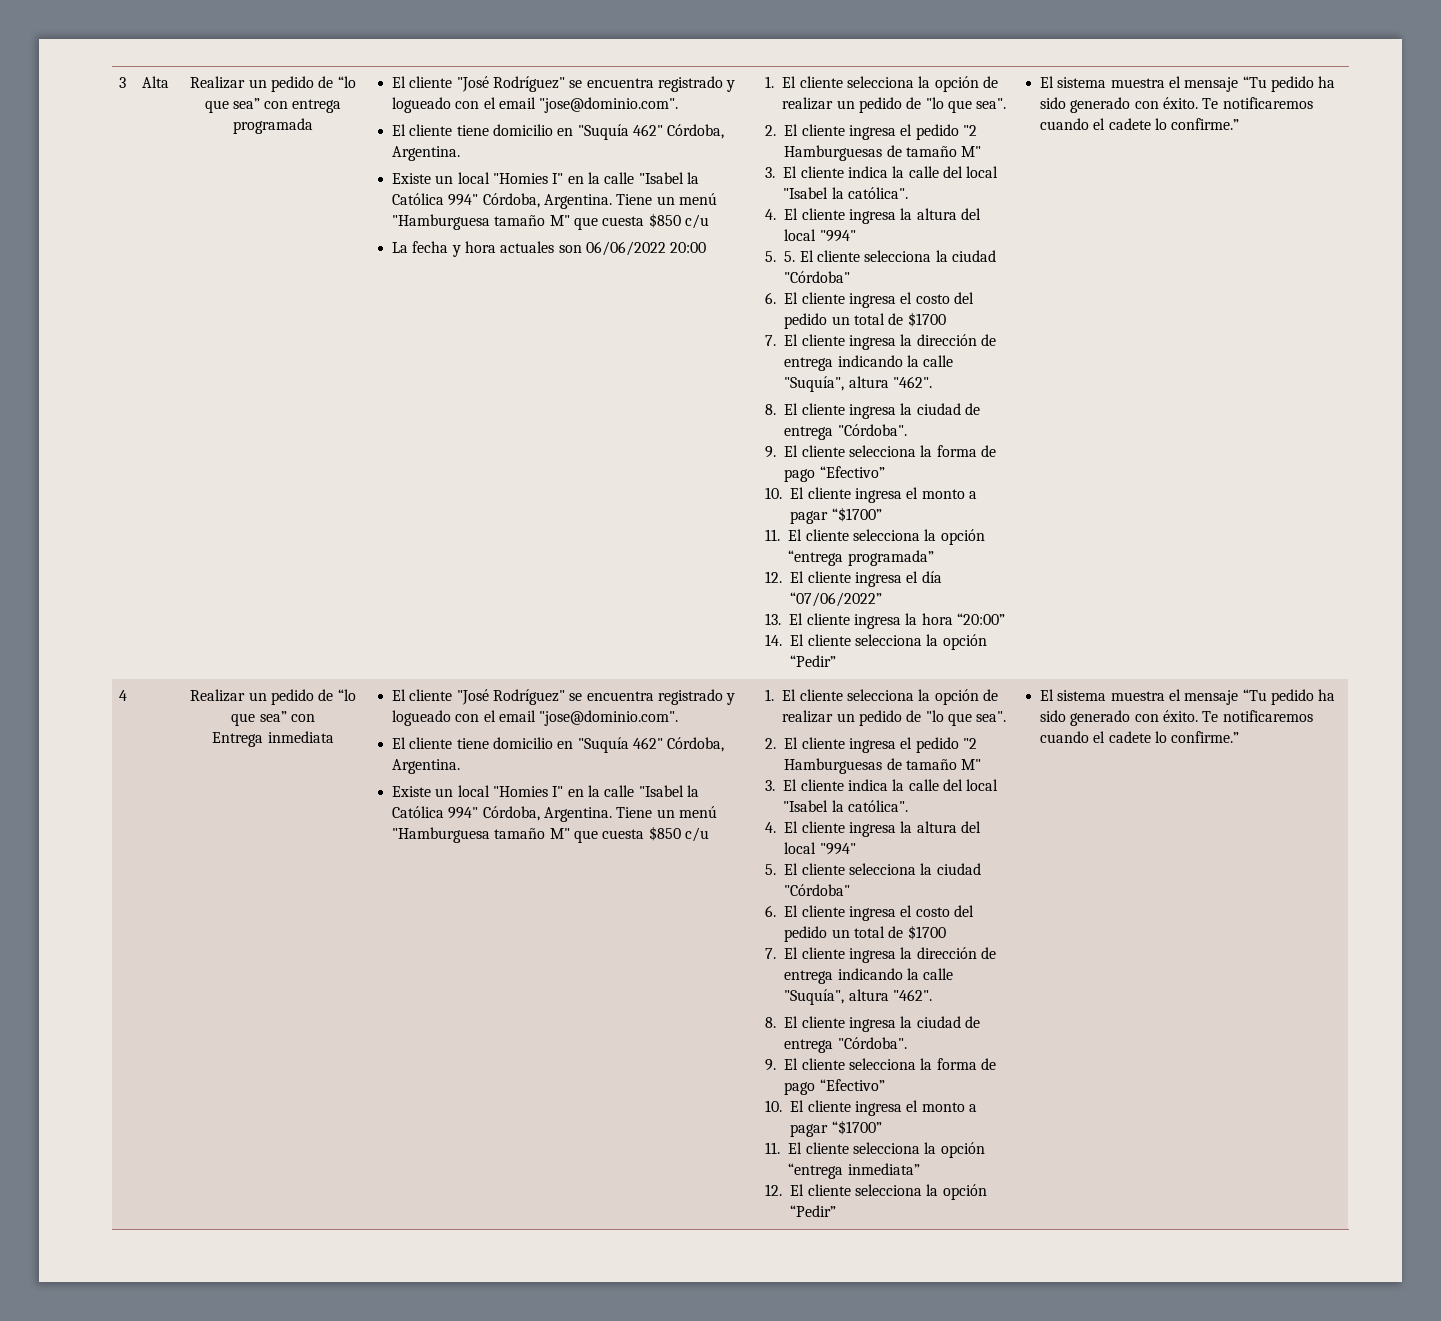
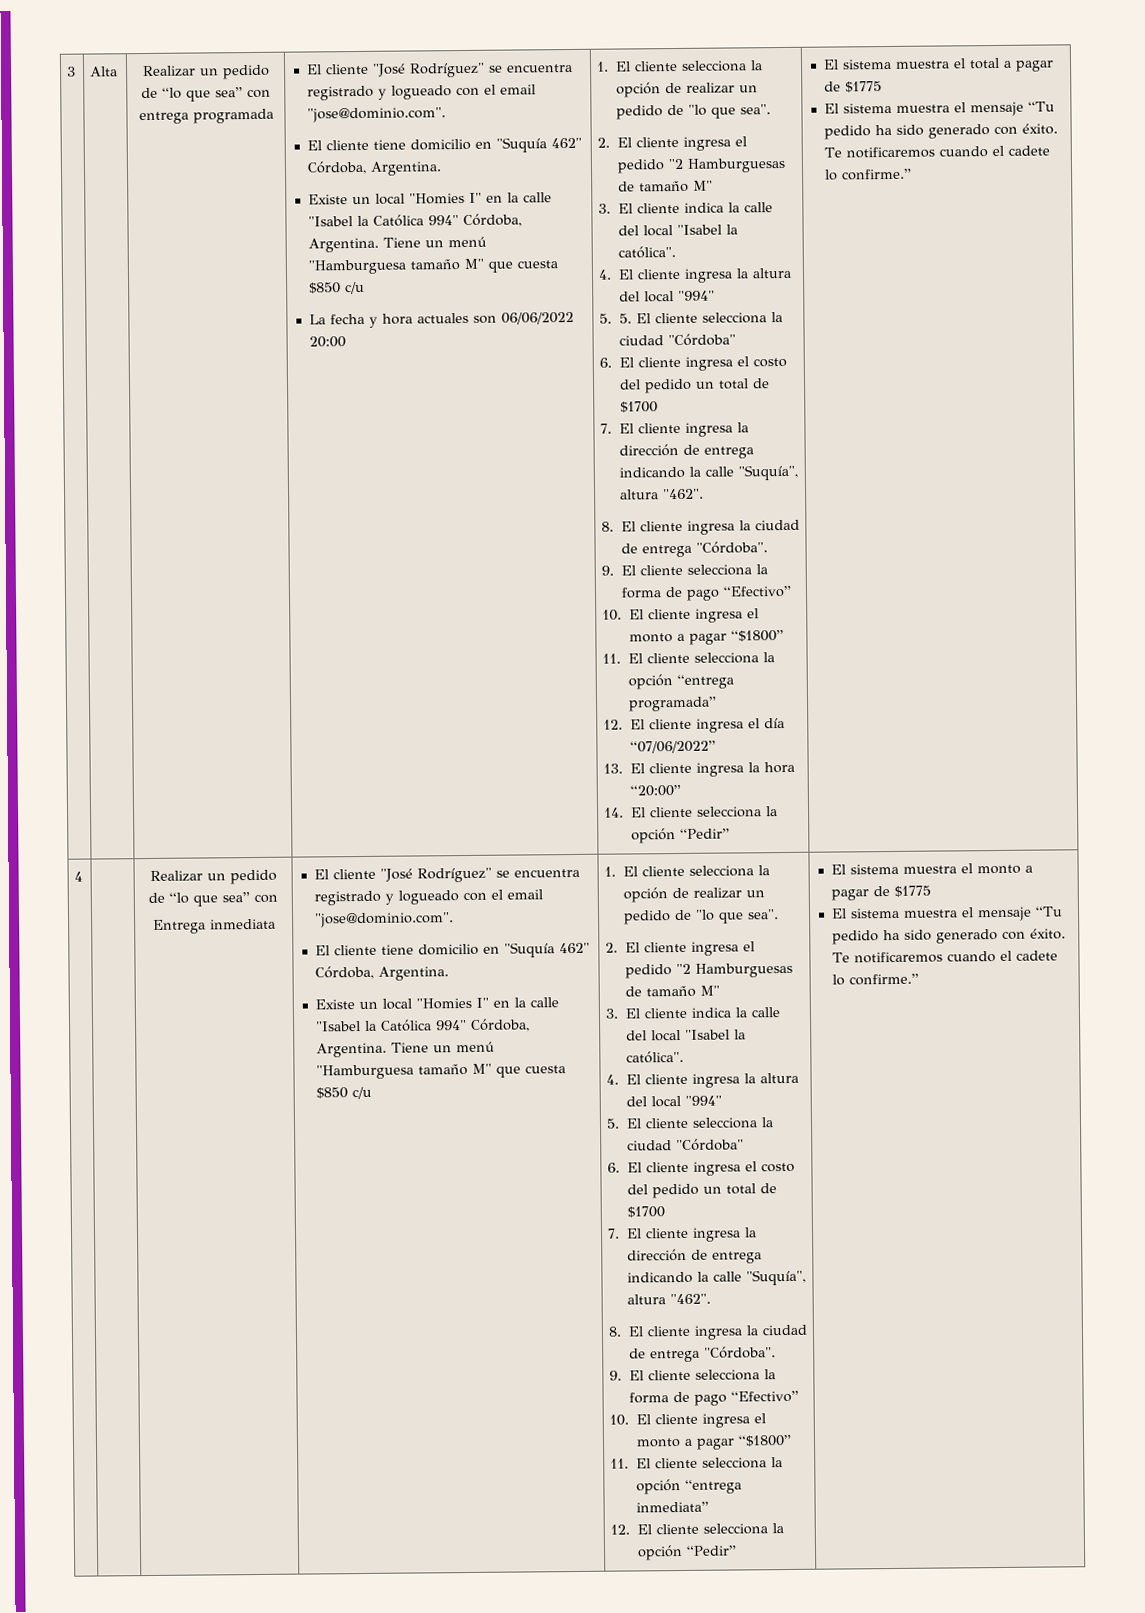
[831,507,882,522] “$1700” -> [730,630,784,642] “$1800”
(1181, 82) none -> [969,57,1055,72] [824,81,883,93] [824,102,967,114] total a pagar de $1775 // El sistema muestra el
[831,1120,882,1135] “$1700” -> [737,1434,792,1447] “$1800”
(1181, 695) none -> [977,864,1034,875] [831,885,932,901] [831,907,975,919] monto a pagar de $1775 // El sistema muestra el

